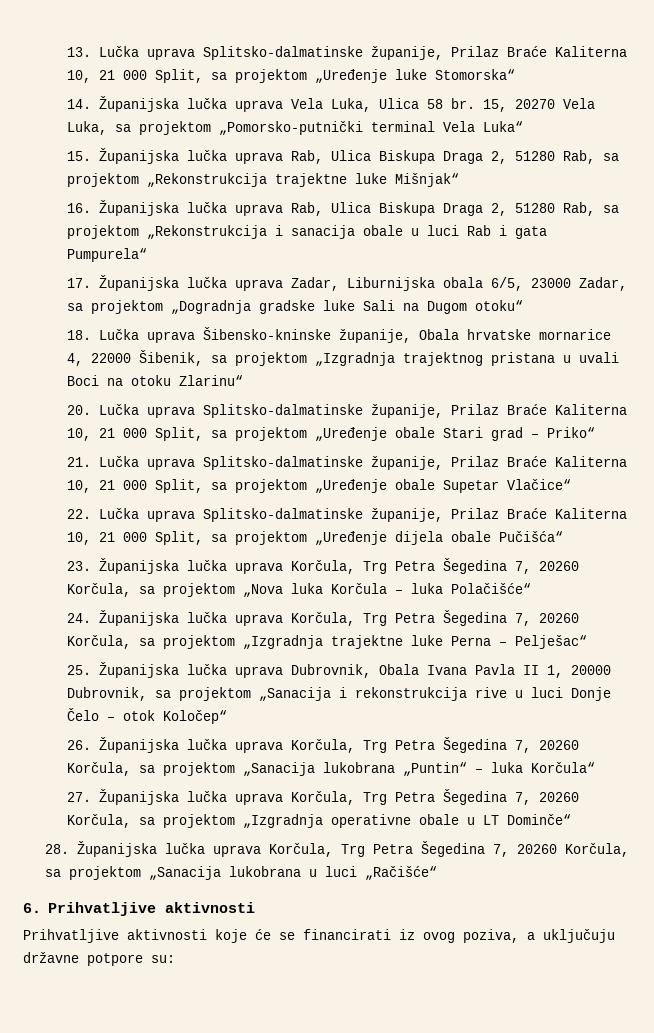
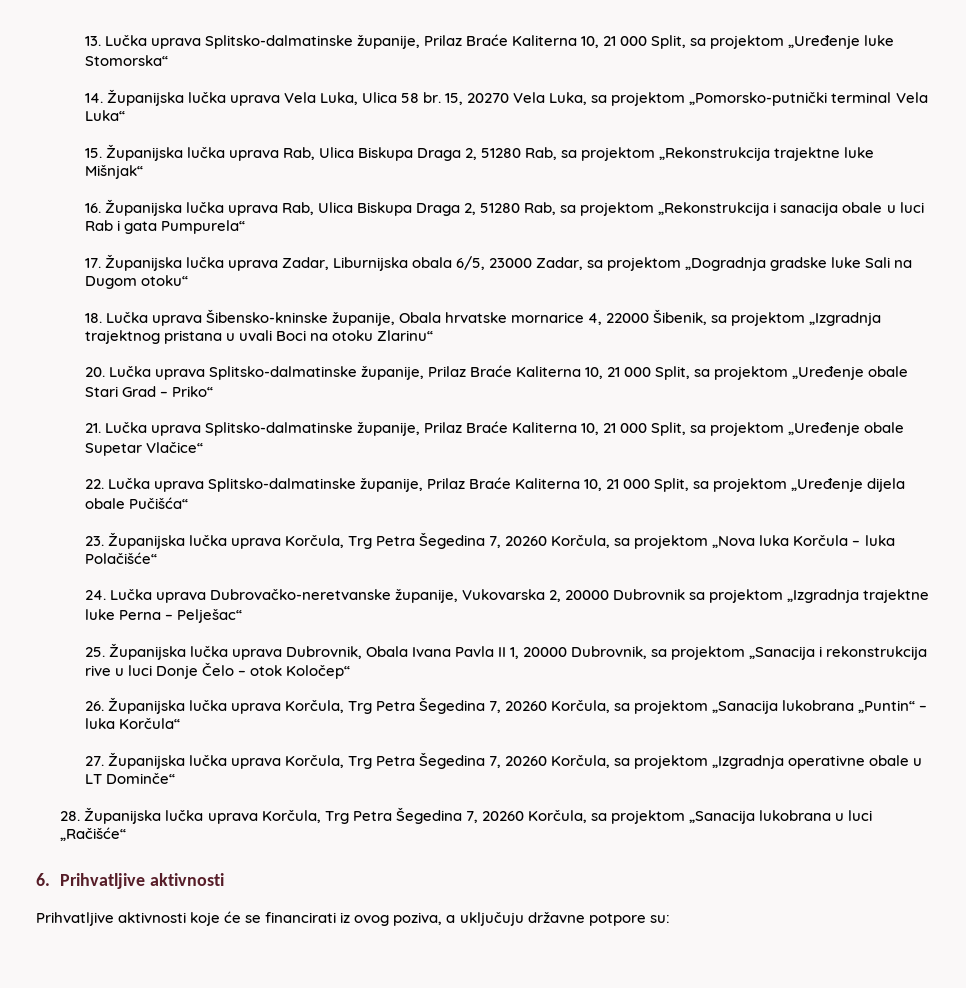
[491,427,524,441] grad -> [121,386,156,397] Grad
[99,610,580,626] [67,635,132,649] Županijska lučka uprava Korčula, Trg Petra Šegedina 7, 20260 Korčula, -> [109,589,686,603] Lučka uprava Dubrovačko-neretvanske županije, Vukovarska 2, 20000 Dubrovnik

